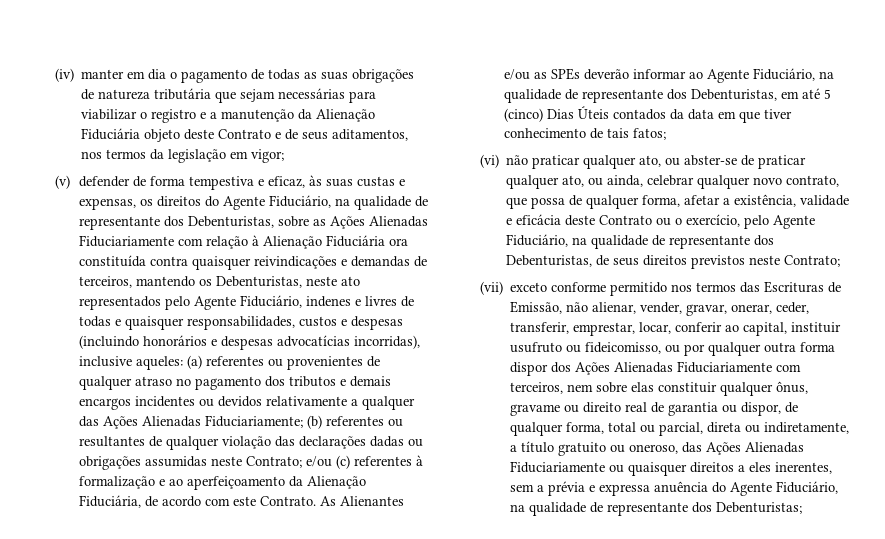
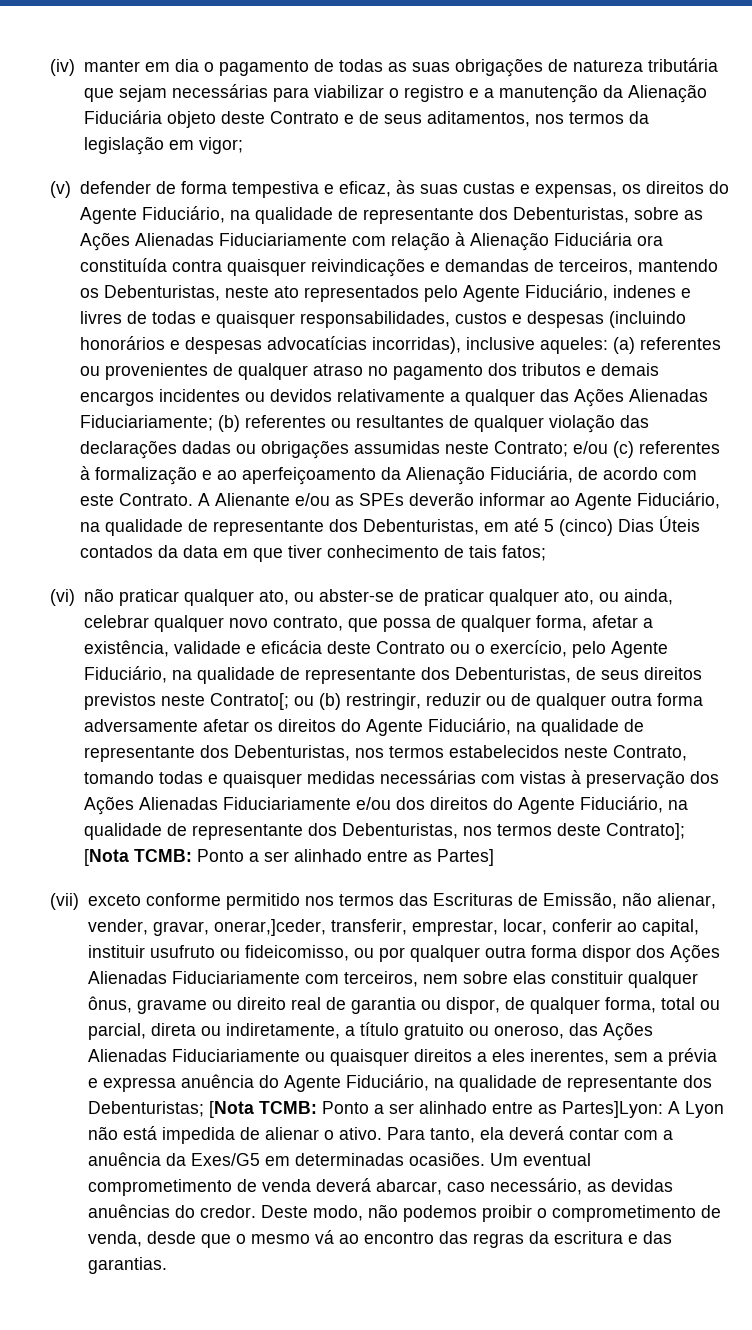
[319,496,404,506] As Alienantes -> [197,493,290,506] A Alienante
[784,255,841,267] Contrato; -> [209,693,703,710] [83,718,644,736] [83,745,687,762] [83,770,719,789] [83,796,688,815] [83,823,685,840] [83,849,494,866] Contrato[; ou (b) restringir, reduzir ou de qualquer outra forma adversamente afetar os direitos do Agente Fiduciário, na qualidade de representante dos Debenturistas, nos termos estabelecidos neste Contrato, tomando todas e quaisquer medidas necessárias com vistas à preservação dos Ações Alienadas Fiduciariamente e/ou dos direitos do Agente Fiduciário, na qualidade de representante dos Debenturistas, nos termos deste Contrato]; [Nota TCMB: Ponto a ser alinhado entre as Partes]
[731,302,810,314] onerar, ceder, -> [213,919,326,936] onerar,]ceder,
(803, 508) none -> [208,1101,724,1118] [87,1126,673,1144] [87,1152,591,1166] [87,1178,673,1196] [87,1204,721,1222] [87,1230,672,1248] [87,1257,167,1274] [Nota TCMB: Ponto a ser alinhado entre as Partes]Lyon: A Lyon não está impedida de alienar o ativo. Para tanto, ela deverá contar com a anuência da Exes/G5 em determinadas ocasiões. Um eventual comprometimento de venda deverá abarcar, caso necessário, as devidas anuências do credor. Deste modo, não podemos proibir o comprometimento de venda, desde que o mesmo vá ao encontro das regras da escritura e das garantias.

